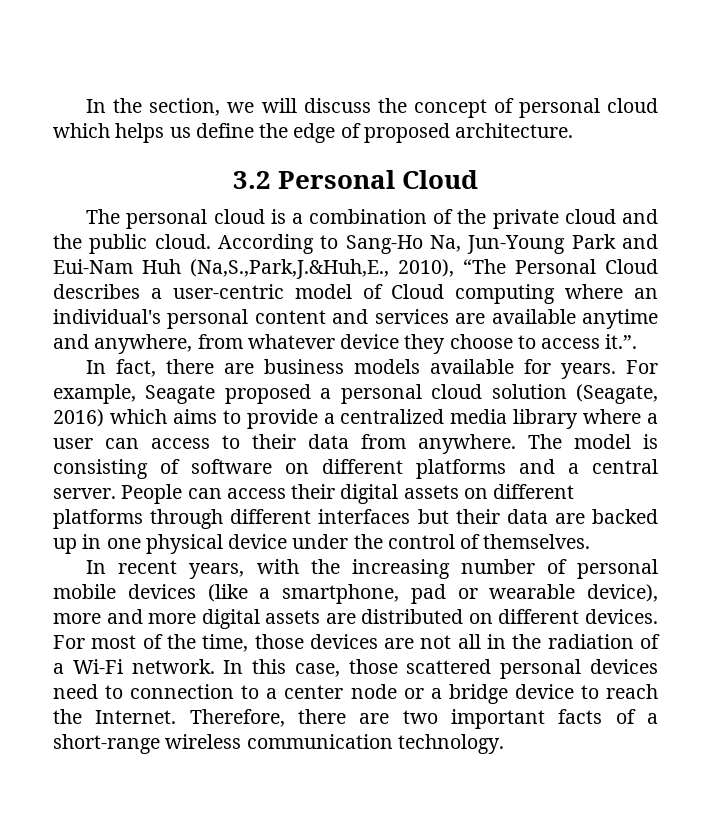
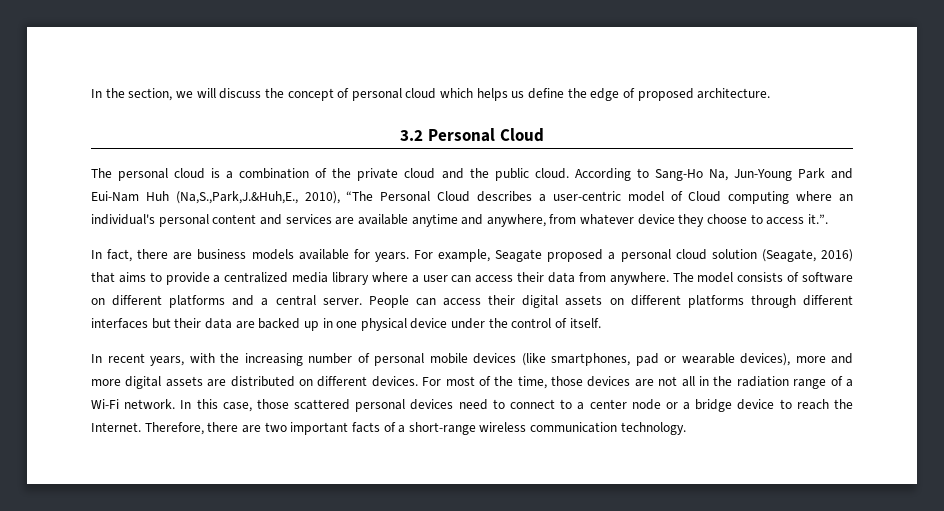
[109,409,167,424] which -> [91,272,115,283] that
[222,435,240,449] to -> (514, 279) none
[643,434,658,449] [53,459,148,479] is consisting -> [737,272,784,282] consists
[483,534,591,549] themselves. -> [569,318,601,328] itself.
[259,584,399,604] a smartphone, -> [551,353,630,366] smartphones,
[587,584,658,602] device), -> [740,353,790,366] devices),
(634, 641) none -> [793,379,827,389] range
[130,684,235,699] connection -> [510,399,555,409] connect

